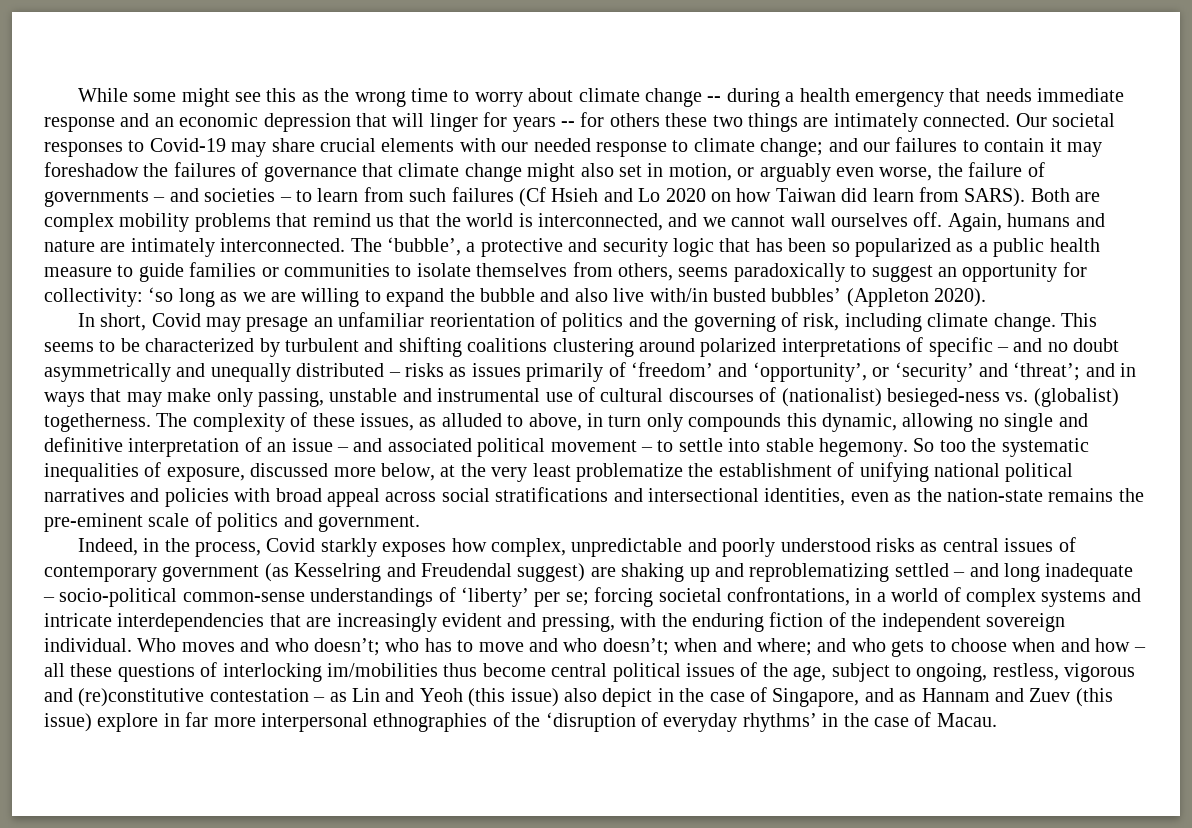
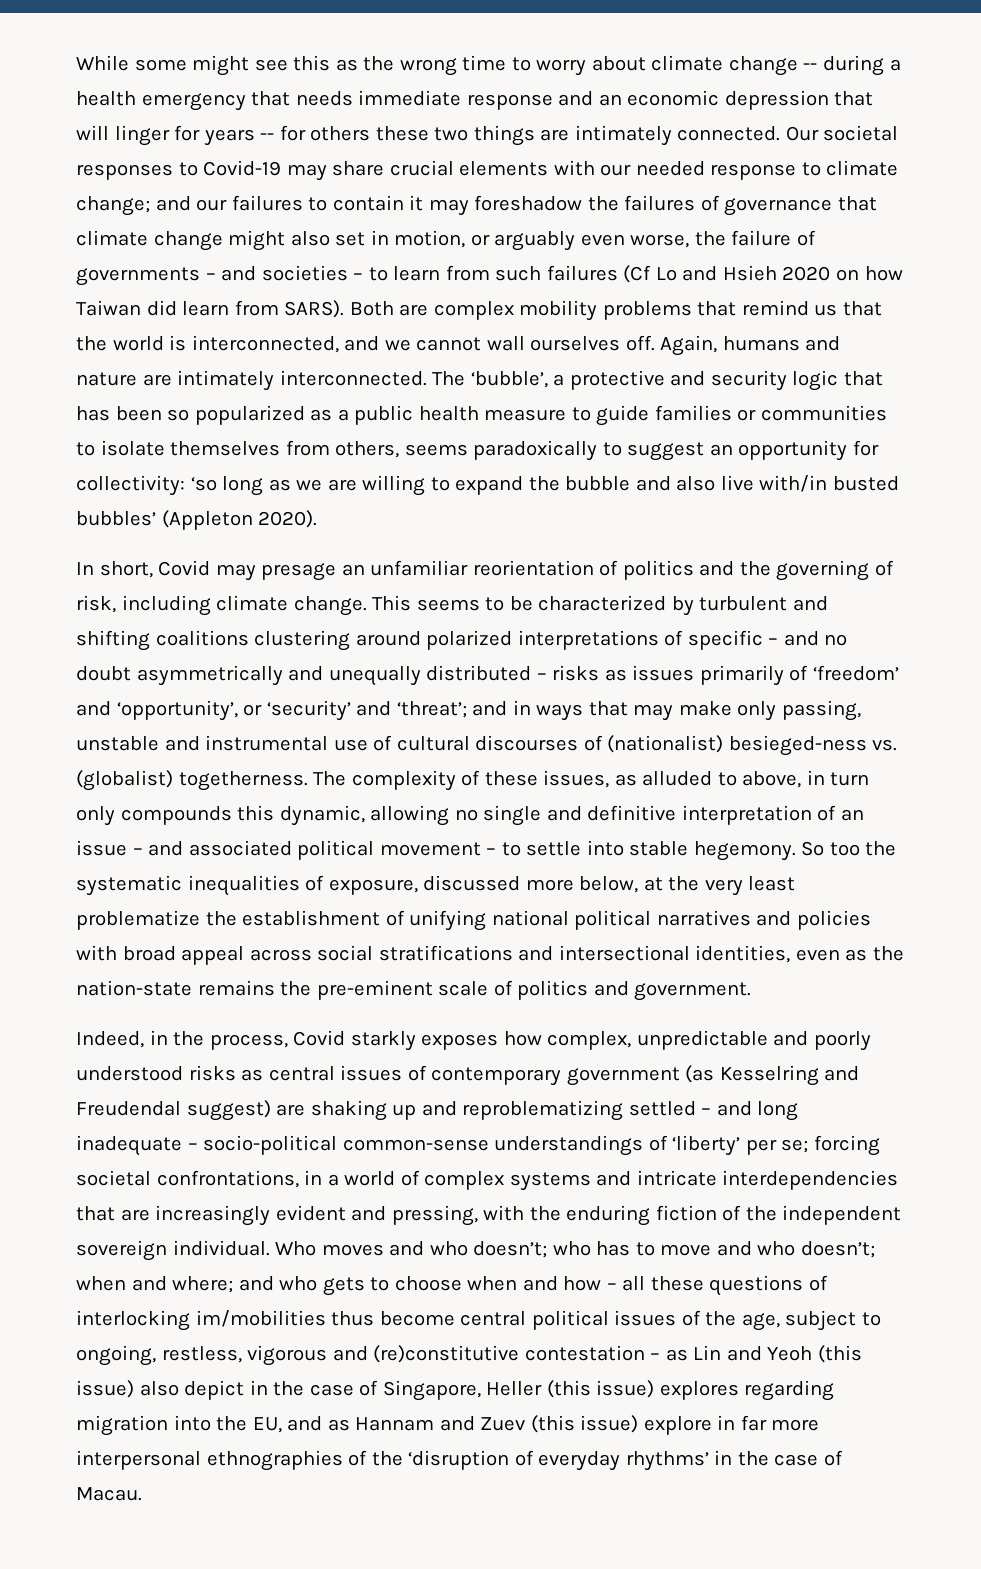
[551,188,661,202] Hsieh and Lo -> [655,265,777,281] Lo and Hsieh
(860, 697) none -> [486,1380,835,1401] [76,1415,282,1436] Heller (this issue) explores regarding migration into the EU,

